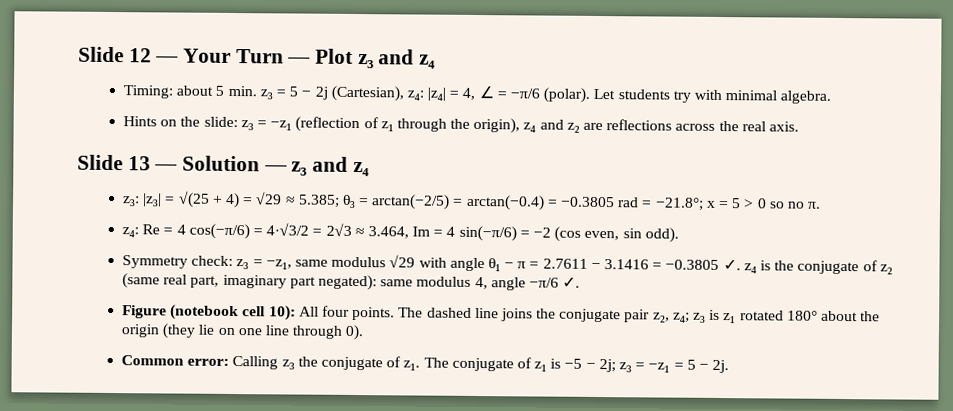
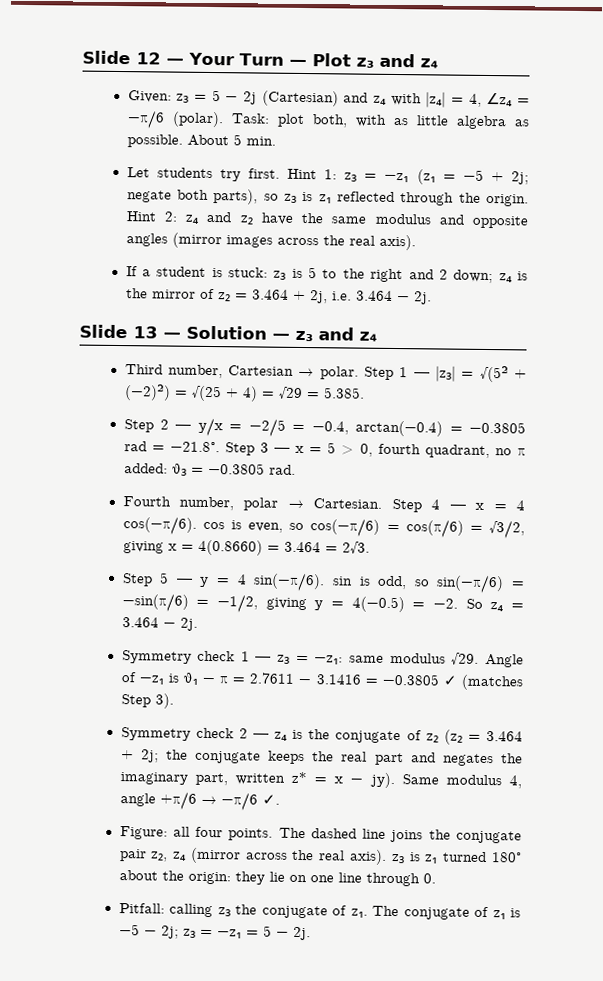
[123,85,257,99] Timing: about 5 min. -> [127,90,172,103] Given:
[330,85,424,102] (Cartesian), z₄: -> [261,90,422,107] (Cartesian) and z₄ with
[478,86,494,99] ∠ -> [486,92,514,107] ∠z₄
[593,88,832,104] [123,116,799,134] Let students try with minimal algebra. // Hints on the slide: z₃ = −z₁ (reflection of z₁ through the origin), z₄ and z₂ are reflections across the real axis. -> [230,113,530,130] [126,134,276,148] [126,167,530,185] [126,189,529,207] [125,211,528,229] [125,232,416,251] [125,266,528,284] [125,288,432,305] Task: plot both, with as little algebra as possible. About 5 min. // Let students try first. Hint 1: z₃ = −z₁ (z₁ = −5 + 2j; negate both parts), so z₃ is z₁ reflected through the origin. Hint 2: z₄ and z₂ have the same modulus and opposite angles (mirror images across the real axis). // If a student is stuck: z₃ is 5 to the right and 2 down; z₄ is the mirror of z₂ = 3.464 + 2j, i.e. 3.464 − 2j.
[122,193,163,207] z₃: |z₃| -> [124,364,528,383] [123,384,171,401] Third number, Cartesian → polar. Step 1 — |z₃| = √(5² + (−2)²)
[285,194,464,210] ≈ 5.385; θ₃ = arctan(−2/5) = -> [306,387,365,399] [123,417,349,437] = 5.385. // Step 2 — y/x = −2/5 = −0.4,
[654,197,822,211] [122,222,679,243] [122,254,485,272] −21.8°; x = 5 > 0 so no π. // z₄: Re = 4 cos(−π/6) = 4·√3/2 = 2√3 ≈ 3.464, Im = 4 sin(−π/6) = −2 (cos even, sin odd). // Symmetry check: z₃ = −z₁, same modulus √29 with angle -> [169,441,527,459] [123,462,296,476] [122,496,525,513] [122,516,525,539] [122,539,370,556] [121,572,526,594] [121,593,525,613] [121,617,198,631] [121,650,524,668] [120,672,180,685] −21.8°. Step 3 — x = 5 > 0, fourth quadrant, no π added: θ₃ = −0.3805 rad. // Fourth number, polar → Cartesian. Step 4 — x = 4 cos(−π/6). cos is even, so cos(−π/6) = cos(π/6) = √3/2, giving x = 4(0.8660) = 3.464 = 2√3. // Step 5 — y = 4 sin(−π/6). sin is odd, so sin(−π/6) = −sin(π/6) = −1/2, giving y = 4(−0.5) = −2. So z₄ = 3.464 − 2j. // Symmetry check 1 — z₃ = −z₁: same modulus √29. Angle of −z₁ is
[722,259,741,271] ✓. -> [442,674,525,691] [120,693,174,709] [120,727,269,741] ✓ (matches Step 3). // Symmetry check 2 —
[122,273,414,291] (same real part, imaginary part negated): same -> [443,729,524,745] [120,749,523,767] [119,771,439,789] (z₂ = 3.464 + 2j; the conjugate keeps the real part and negates the imaginary part, written z* = x − jy). Same
(526, 284) none -> [159,791,217,810] +π/6 →
[122,304,319,321] Figure (notebook cell 10): All -> [119,826,190,840] Figure: all
[672,309,784,324] z₄; z₃ is z₁ rotated -> [172,847,488,865] z₄ (mirror across the real axis). z₃ is z₁ turned
[121,323,197,339] origin (they -> [187,871,265,885] origin: they
[345,324,365,341] [121,355,279,370] 0). // Common error: Calling -> [422,873,436,884] [118,903,214,918] 0. // Pitfall: calling

